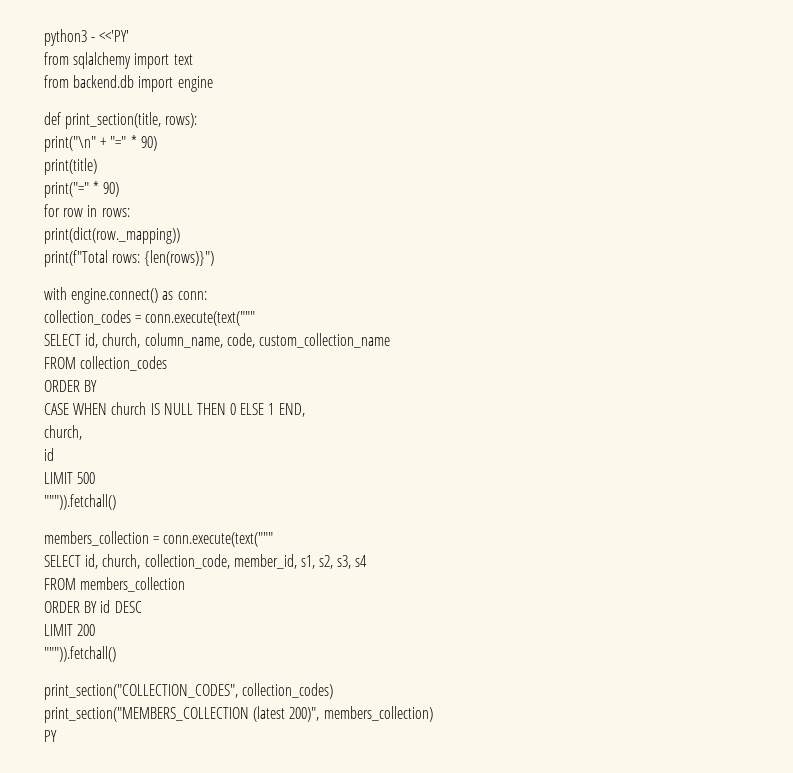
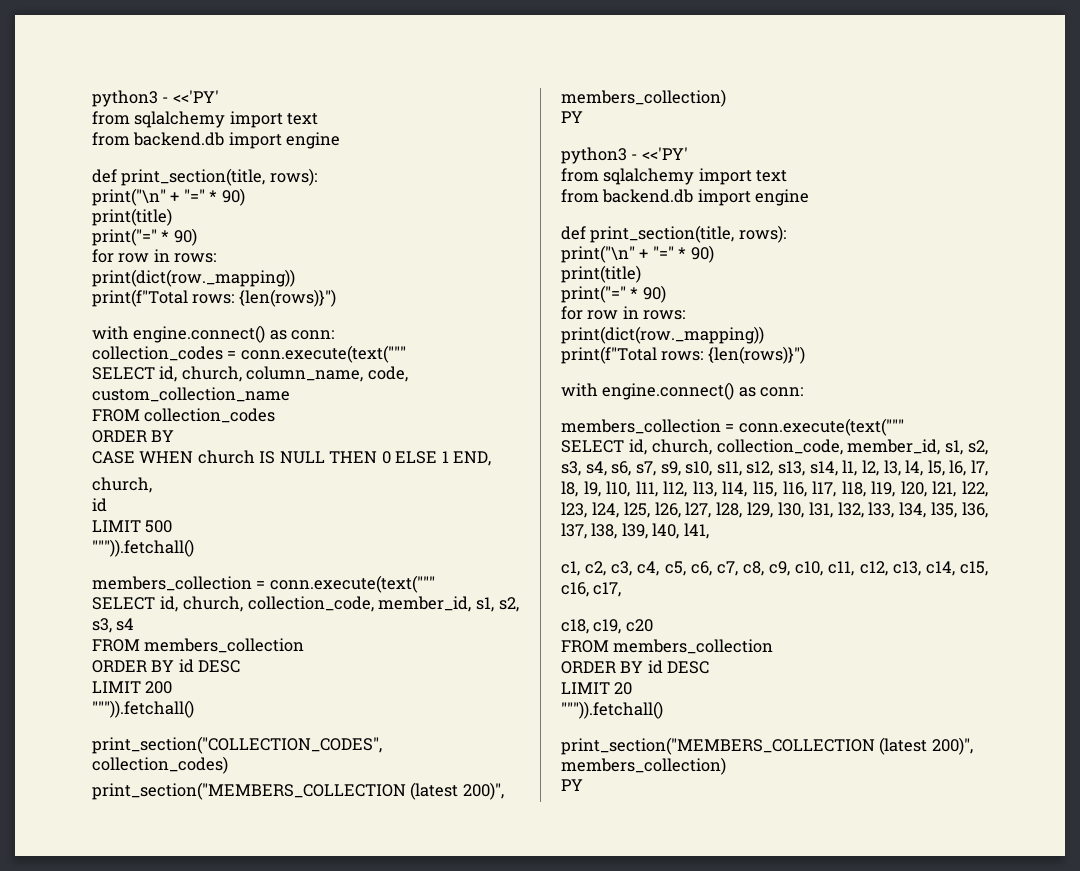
(57, 736) none -> [561,147,688,164] [561,168,788,185] [561,189,810,206] [561,225,786,243] [561,245,714,263] [561,265,641,283] [561,285,666,303] [561,306,686,320] [561,326,764,344] [561,346,805,364] [561,382,804,400] [561,418,904,436] [561,439,988,455] [561,460,988,476] [561,481,988,497] [561,502,989,518] [561,523,709,539] [561,561,988,576] [561,582,622,597] [561,619,653,634] [561,639,774,654] [561,660,710,674] [561,682,633,695] [561,701,663,719] [561,737,973,755] [561,757,726,775] [561,779,583,791] // python3 - <<'PY' // from sqlalchemy import text // from backend.db import engine // def print_section(title, rows): // print("\n" + "=" * 90) // print(title) // print("=" * 90) // for row in rows: // print(dict(row._mapping)) // print(f"Total rows: {len(rows)}") // with engine.connect() as conn: // members_collection = conn.execute(text(""" // SELECT id, church, collection_code, member_id, s1, s2, s3, s4, s6, s7, s9, s10, s11, s12, s13, s14, l1, l2, l3, l4, l5, l6, l7, l8, l9, l10, l11, l12, l13, l14, l15, l16, l17, l18, l19, l20, l21, l22, l23, l24, l25, l26, l27, l28, l29, l30, l31, l32, l33, l34, l35, l36, l37, l38, l39, l40, l41, // c1, c2, c3, c4, c5, c6, c7, c8, c9, c10, c11, c12, c13, c14, c15, c16, c17, // c18, c19, c20 // FROM members_collection // ORDER BY id DESC // LIMIT 20 // """)).fetchall() // print_section("MEMBERS_COLLECTION (latest 200)", members_collection) // PY

